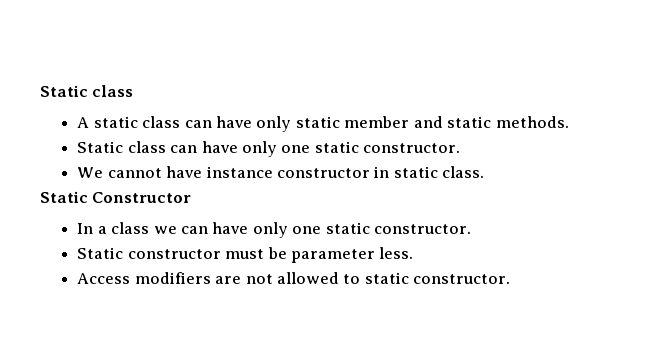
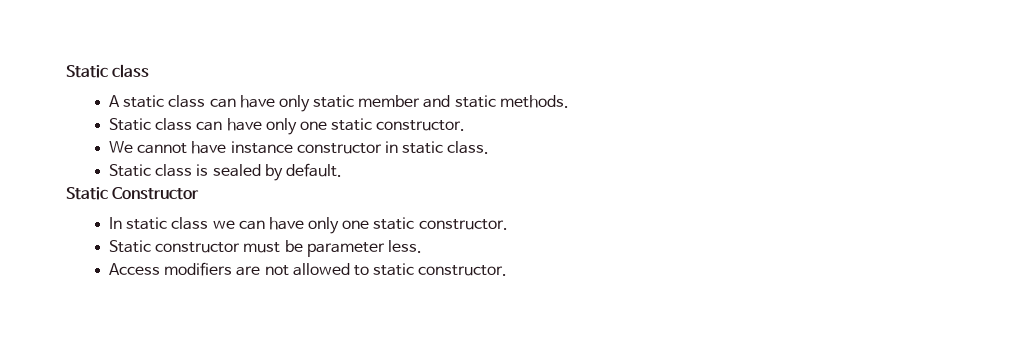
(485, 172) none -> [108,163,342,181] // Static class is sealed by default.
[97,226,107,234] a -> [126,217,168,230] static

